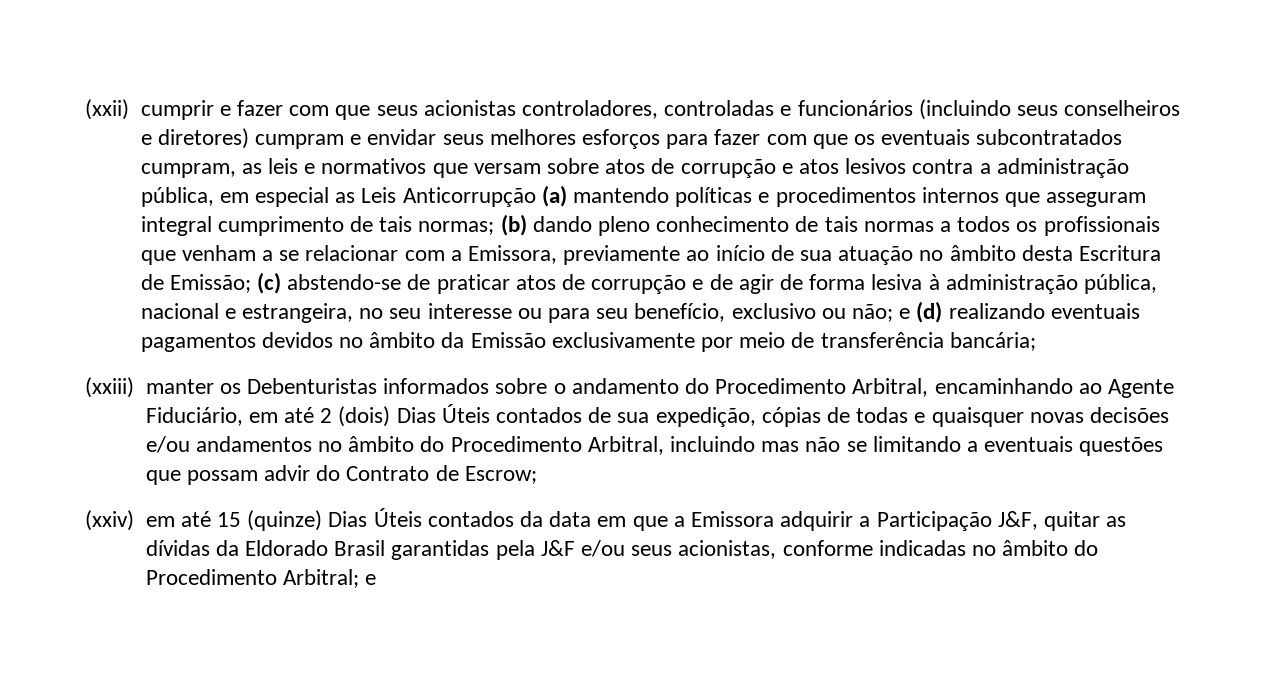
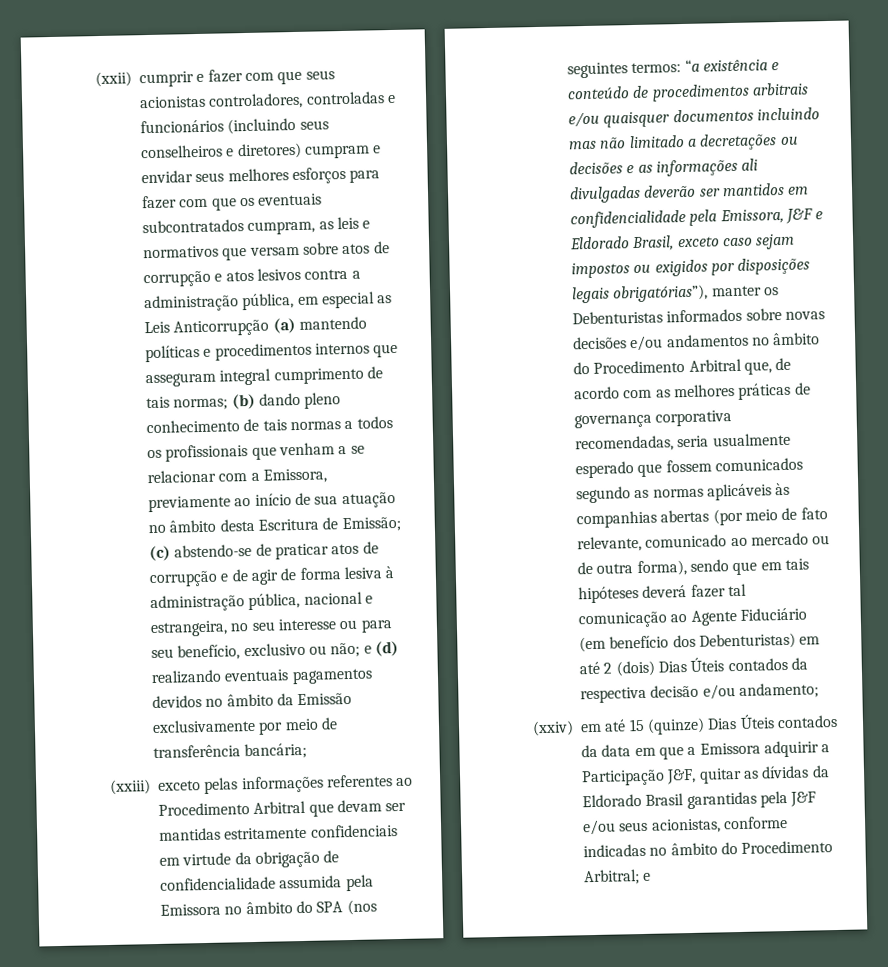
(134, 387) none -> [158,774,414,795] [158,799,407,817] [159,824,398,841] [159,850,340,868] [160,874,374,892] [160,899,377,916] [567,59,780,79] [567,82,809,102] [568,107,820,128] [568,133,799,151] [569,158,759,177] [569,182,810,204] [570,208,824,229] [569,233,796,252] [571,257,811,279] [571,284,709,304] exceto pelas informações referentes ao Procedimento Arbitral que devam ser mantidas estritamente confidenciais em virtude da obrigação de confidencialidade assumida pela Emissora no âmbito do SPA (nos seguintes termos: “a existência e conteúdo de procedimentos arbitrais e/ou quaisquer documentos incluindo mas não limitado a decretações ou decisões e as informações ali divulgadas deverão ser mantidos em confidencialidade pela Emissora, J&F e Eldorado Brasil, exceto caso sejam impostos ou exigidos por disposições legais obrigatórias”),
[553,378,1175,398] [145,404,1024,427] o andamento do Procedimento Arbitral, encaminhando ao Agente Fiduciário, em até 2 (dois) Dias Úteis contados de sua expedição, cópias de todas e quaisquer -> (782, 314) none
[587,436,1164,456] [145,465,537,485] Arbitral, incluindo mas não se limitando a eventuais questões que possam advir do Contrato de Escrow; -> [688,357,792,375] [574,382,811,400] [574,410,733,429] [575,432,791,453] [575,457,803,479] [576,482,791,504] [576,507,828,529] [577,532,831,553] [577,558,809,577] [578,583,747,604] [578,607,807,629] [579,632,821,653] [579,657,808,677] [580,682,819,704] Arbitral que, de acordo com as melhores práticas de governança corporativa recomendadas, seria usualmente esperado que fossem comunicados segundo as normas aplicáveis às companhias abertas (por meio de fato relevante, comunicado ao mercado ou de outra forma), sendo que em tais hipóteses deverá fazer tal comunicação ao Agente Fiduciário (em benefício dos Debenturistas) em até 2 (dois) Dias Úteis contados da respectiva decisão e/ou andamento;

